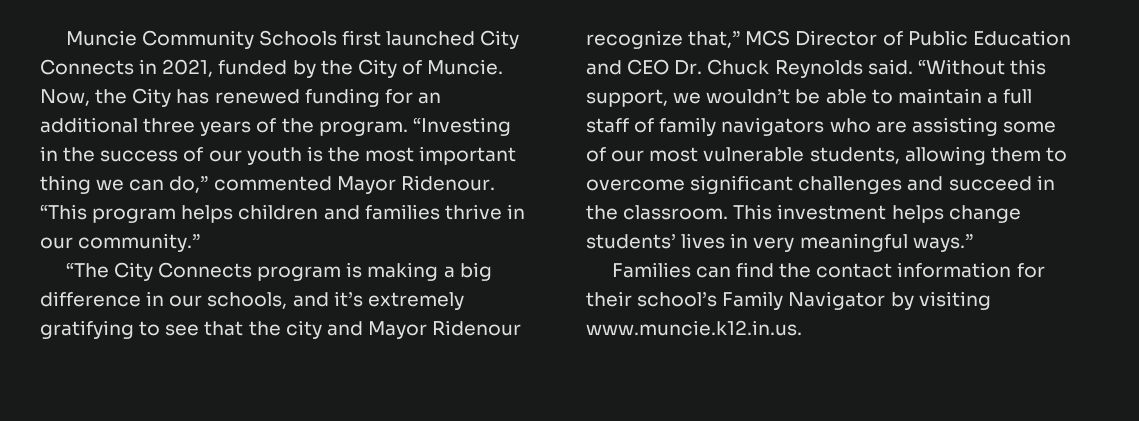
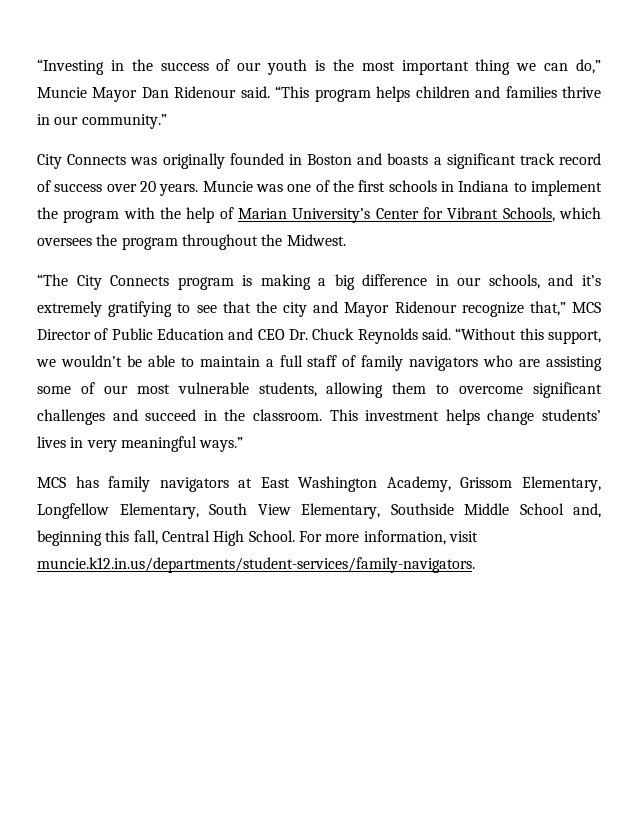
[65,30,520,49] [40,59,504,78] [40,88,441,107] [40,117,408,136] Muncie Community Schools first launched City Connects in 2021, funded by the City of Muncie. Now, the City has renewed funding for an additional three years of the program. -> (37, 67) none
[213,175,495,194] commented Mayor Ridenour. -> [37,86,270,102] Muncie Mayor Dan Ridenour said.
(201, 242) none -> [37,153,601,169] [37,180,602,196] [37,207,601,223] [37,234,346,250] // City Connects was originally founded in Boston and boasts a significant track record of success over 20 years. Muncie was one of the first schools in Indiana to implement the program with the help of Marian University’s Center for Vibrant Schools, which oversees the program throughout the Midwest.
[611,262,1045,278] [586,291,991,310] [586,320,802,336] Families can find the contact information for their school’s Family Navigator by visiting www.muncie.k12.in.us. -> [37,476,601,492] [37,503,601,519] [37,530,478,546] [37,557,475,573] MCS has family navigators at East Washington Academy, Grissom Elementary, Longfellow Elementary, South View Elementary, Southside Middle School and, beginning this fall, Central High School. For more information, visit muncie.k12.in.us/departments/student-services/family-navigators.

